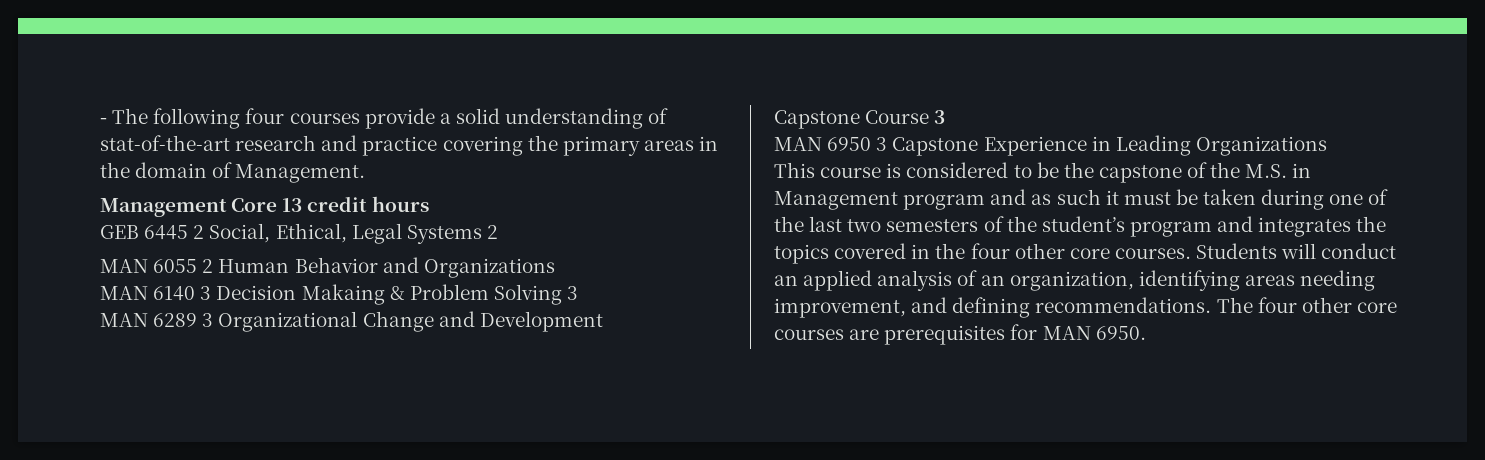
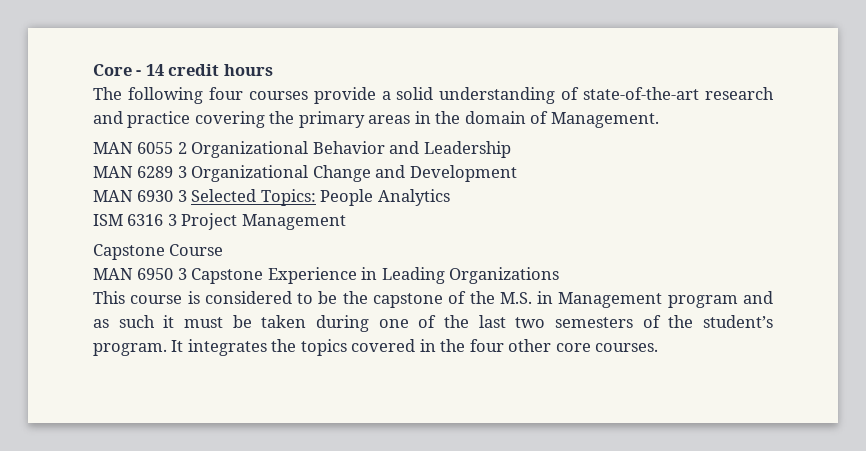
[100,118,107,124] - -> [93,64,273,76] Core - 14 credit hours //
[100,135,230,151] stat-of-the-art -> [583,87,700,100] state-of-the-art
[100,196,429,217] [100,223,498,244] // Management Core 13 credit hours // GEB 6445 2 Social, Ethical, Legal Systems 2 -> (659, 120) none
[218,259,290,273] Human -> [191,141,309,158] Organizational
[423,258,555,278] [100,284,579,305] Organizations // MAN 6140 3 Decision Makaing & Problem Solving 3 -> [423,141,511,158] Leadership
(603, 321) none -> [93,189,450,206] [93,213,346,230] // MAN 6930 3 Selected Topics: People Analytics // ISM 6316 3 Project Management
[934,110,946,124] 3 -> (224, 250) none
[1129,216,1254,237] program and -> [93,340,184,356] program. It
[1196,243,1397,259] [774,270,1376,291] [774,297,1397,318] [774,324,1146,345] Students will conduct an applied analysis of an organization, identifying areas needing improvement, and defining recommendations. The four other core courses are prerequisites for MAN 6950. -> (659, 347) none

